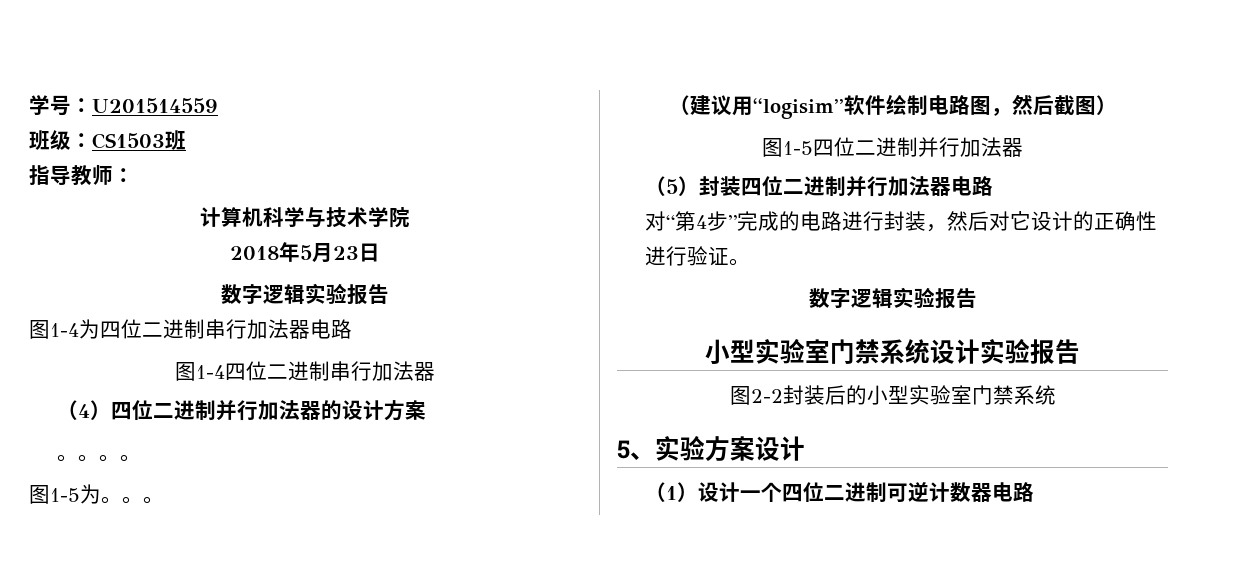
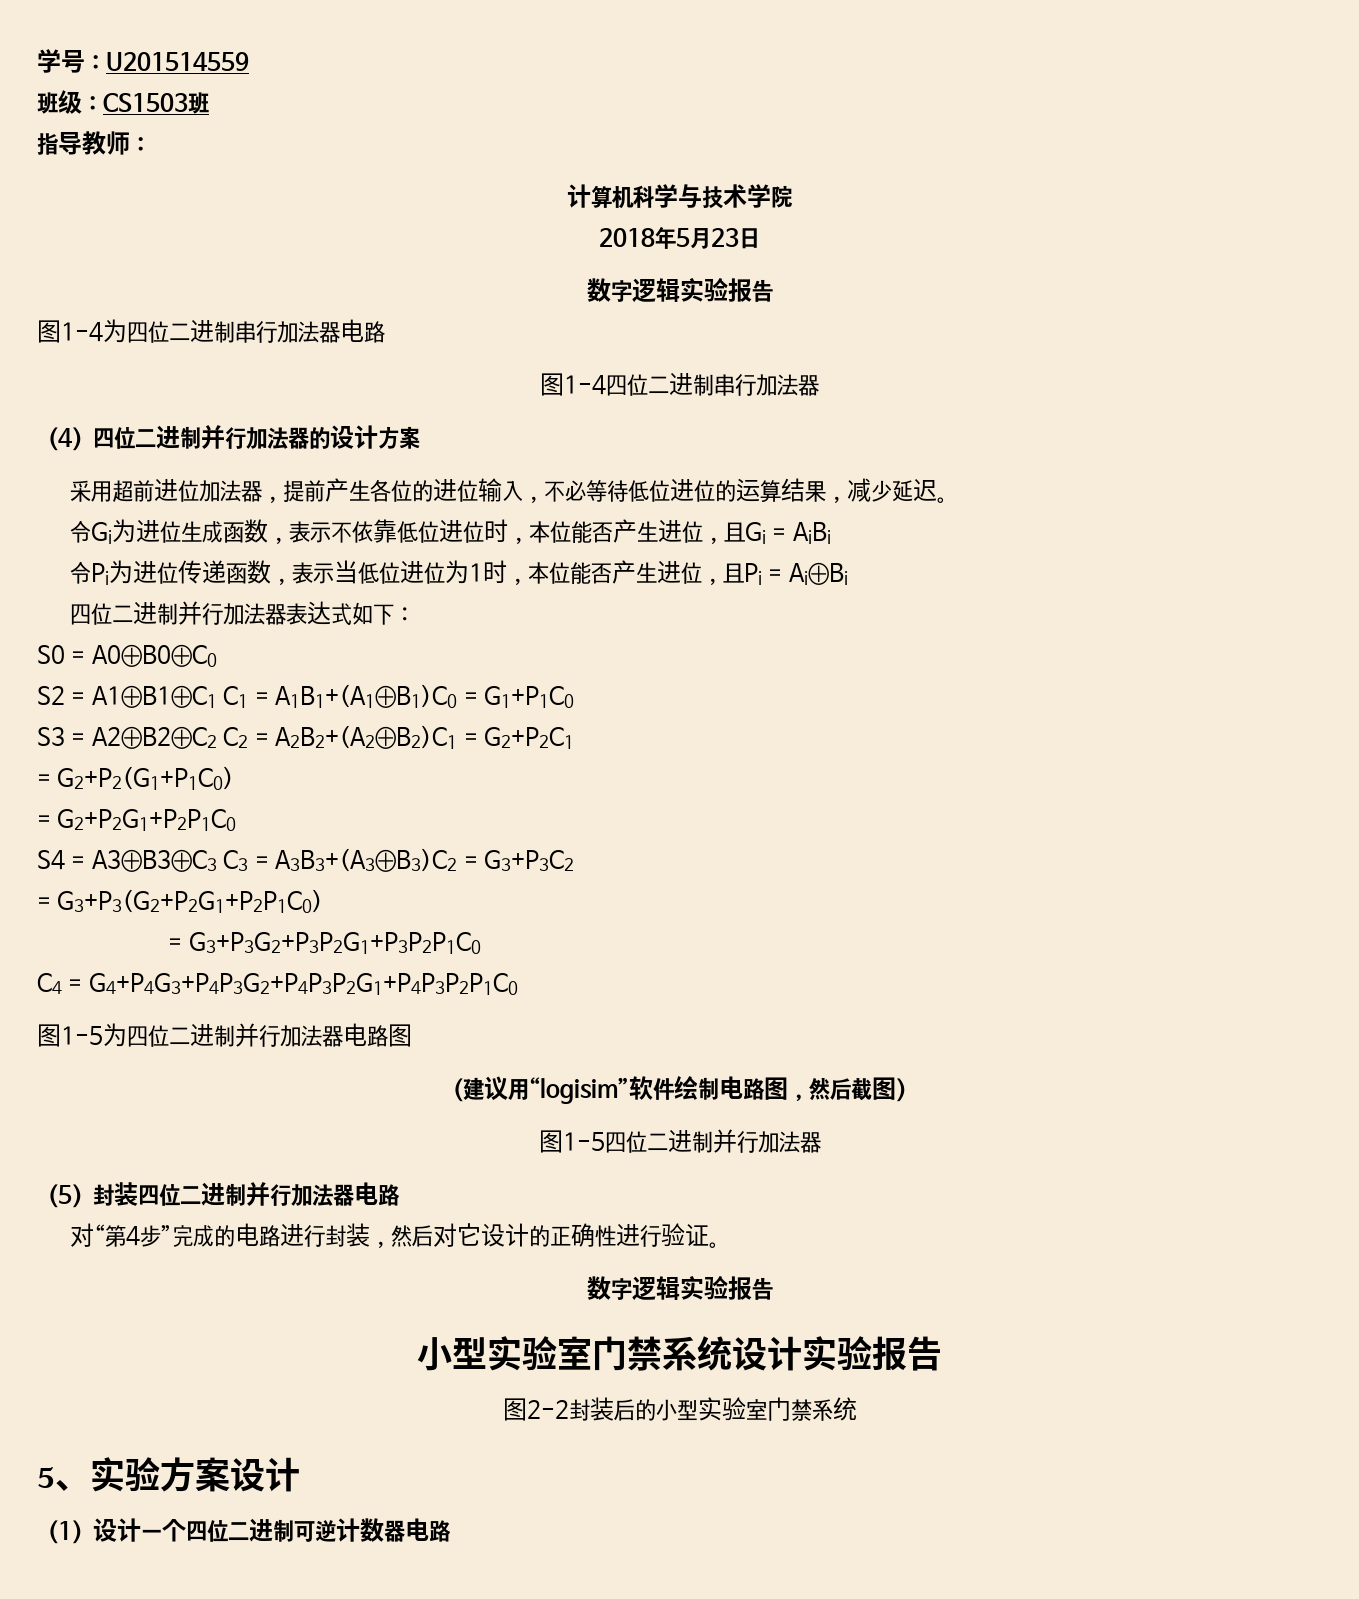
[56,454,141,462] [29,484,164,504] 。。。。 // 图1-5为。。。 -> [69,478,948,504] [69,519,831,545] [69,560,848,586] [69,601,415,626] [37,644,217,667] [37,684,575,708] [37,725,575,749] [37,766,235,790] [37,809,237,831] [37,848,575,872] [37,889,324,913] [168,932,481,954] [37,973,518,995] [37,1023,412,1047] 采用超前进位加法器，提前产生各位的进位输入，不必等待低位进位的运算结果，减少延迟。 // 令Gi为进位生成函数，表示不依靠低位进位时，本位能否产生进位，且Gi = AiBi // 令Pi为进位传递函数，表示当低位进位为1时，本位能否产生进位，且Pi = Ai⊕Bi // 四位二进制并行加法器表达式如下： // S0 = A0⊕B0⊕C0 // S2 = A1⊕B1⊕C1 C1 = A1B1+(A1⊕B1)C0 = G1+P1C0 // S3 = A2⊕B2⊕C2 C2 = A2B2+(A2⊕B2)C1 = G2+P2C1 // = G2+P2(G1+P1C0) // = G2+P2G1+P2P1C0 // S4 = A3⊕B3⊕C3 C3 = A3B3+(A3⊕B3)C2 = G3+P3C2 // = G3+P3(G2+P2G1+P2P1C0) // = G3+P3G2+P3P2G1+P3P2P1C0 // C4 = G4+P4G3+P4P3G2+P4P3P2G1+P4P3P2P1C0 // 图1-5为四位二进制并行加法器电路图

